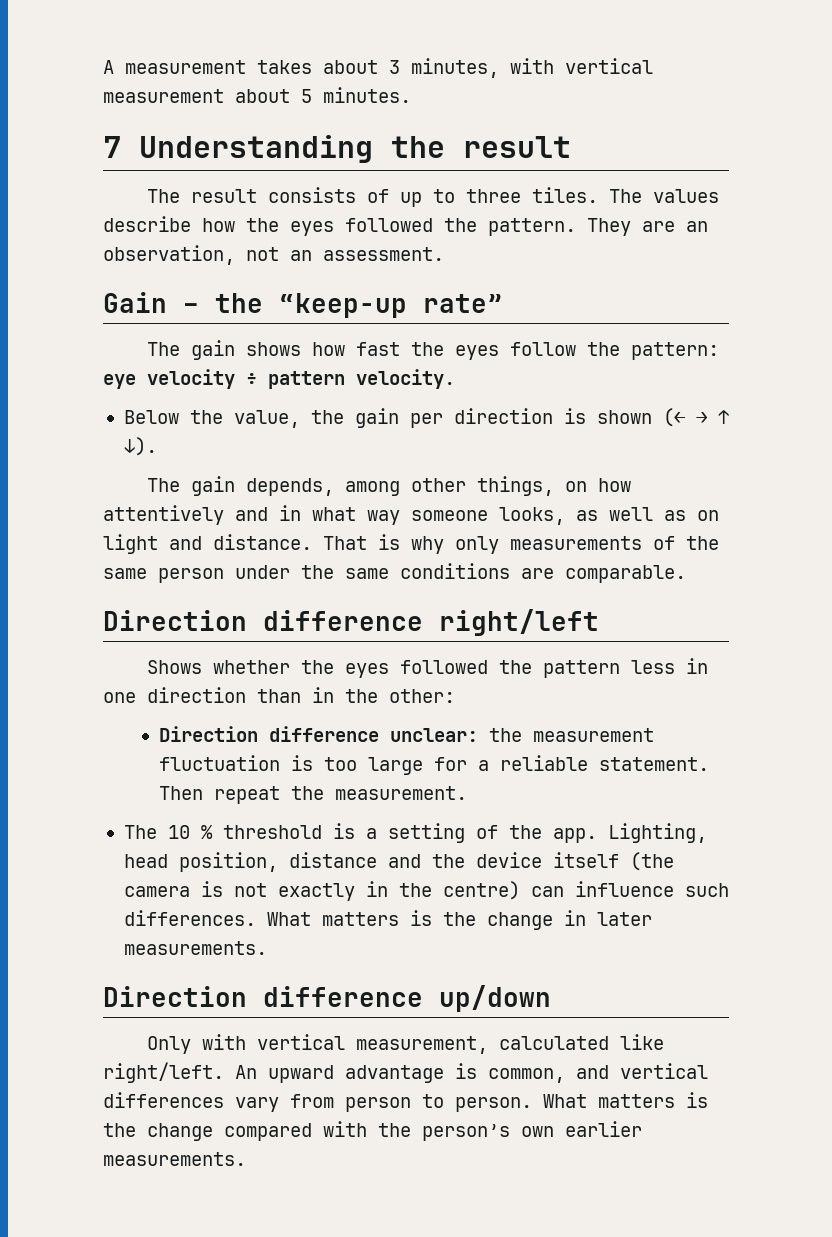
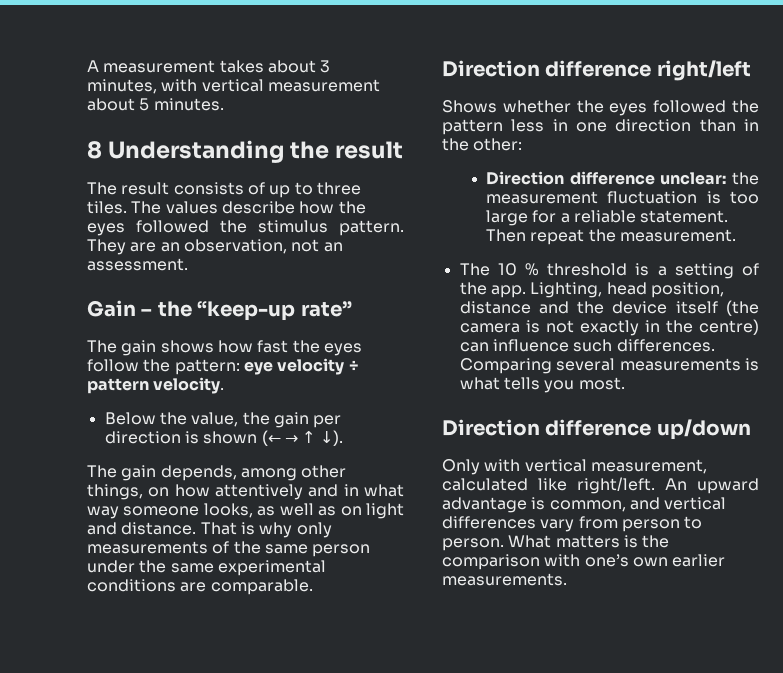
[103,136,121,158] 7 -> [87,141,102,159] 8
(477, 225) none -> [258,220,328,233] stimulus
(389, 573) none -> [217,560,326,576] experimental
[266,910,652,930] [123,941,267,955] What matters is the change in later measurements. -> [459,358,759,374] [459,377,625,393] Comparing several measurements is what tells you most.
[147,1121,510,1141] change compared with the person’s -> [442,554,629,570] comparison with one’s

